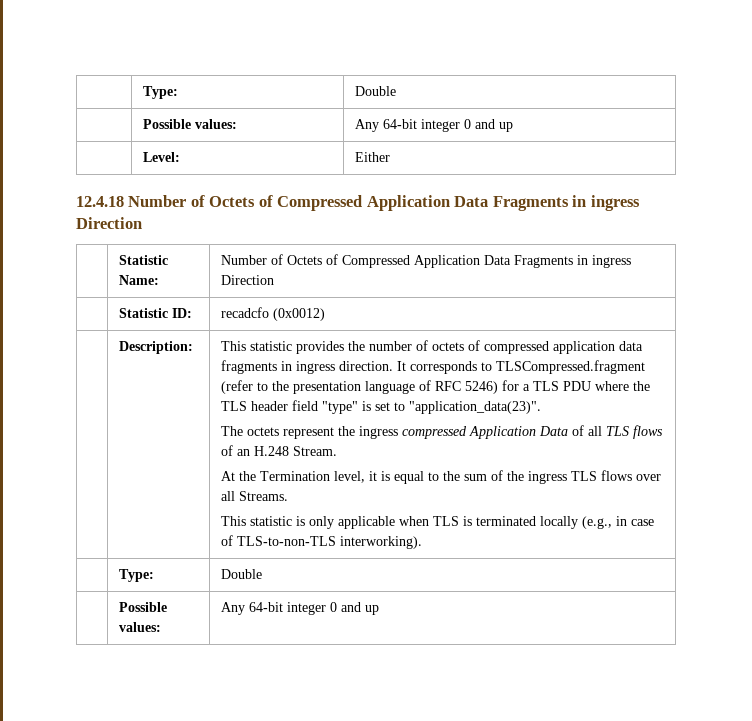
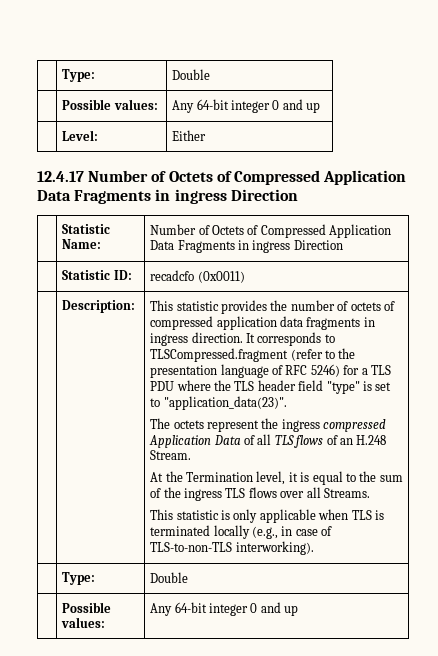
[76,196,124,207] 12.4.18 -> [37,171,84,182] 12.4.17
[272,308,325,321] (0x0012) -> [197,271,245,283] (0x0011)

